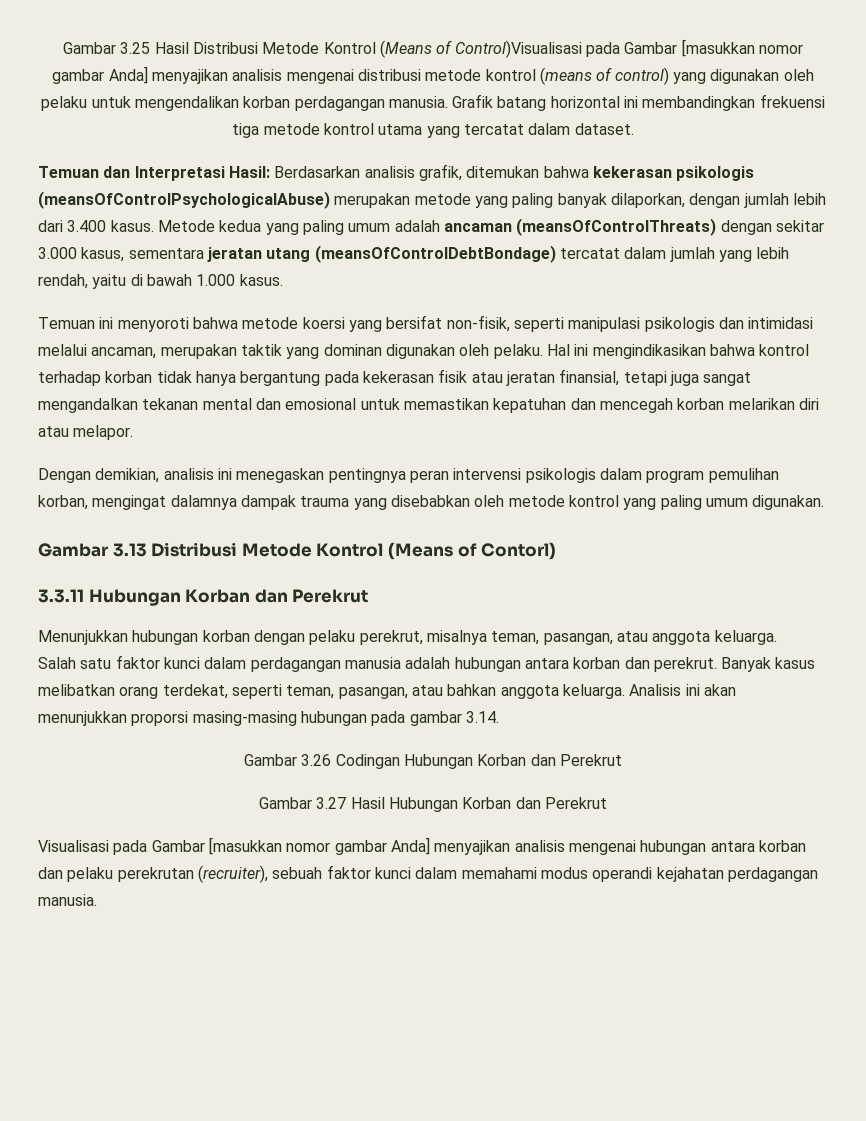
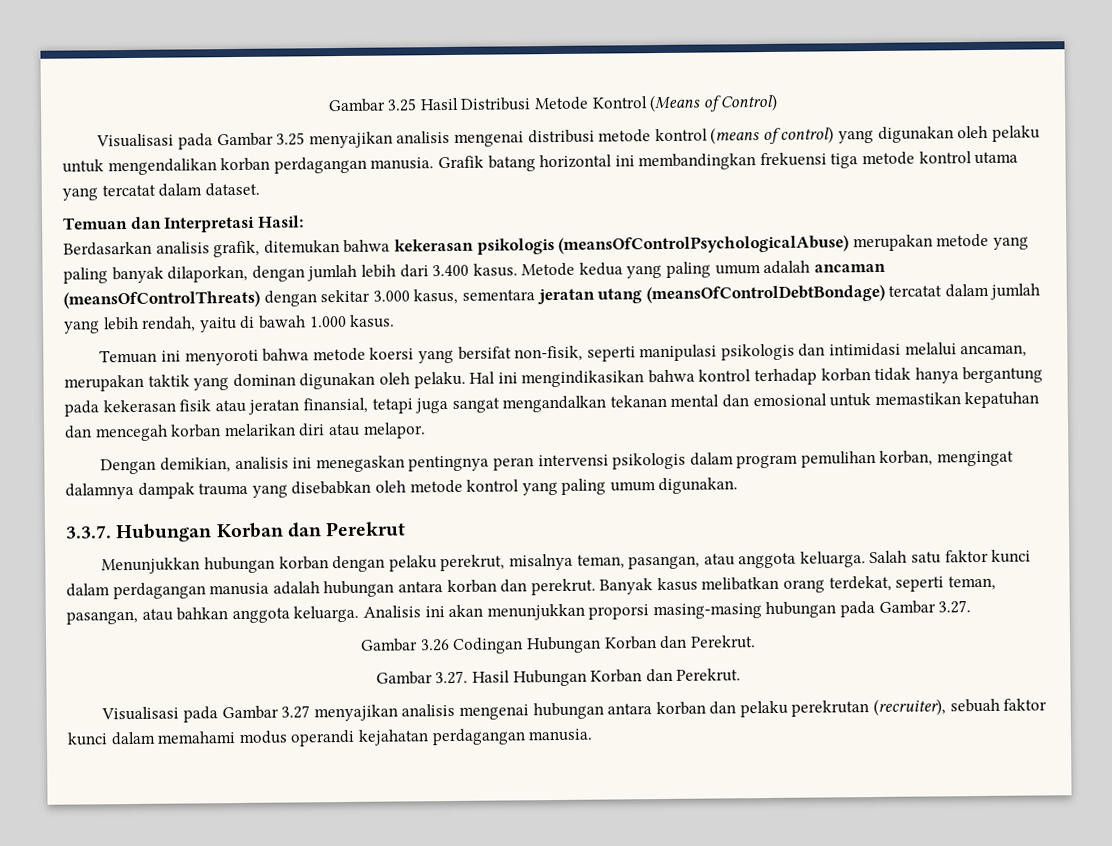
[454,39,803,58] [52,66,148,84] Control)Visualisasi pada Gambar [masukkan nomor gambar Anda] -> [720,93,779,112] [96,132,306,150] Control) // Visualisasi pada Gambar 3.25
(270, 172) none -> (304, 221) //
[38,542,557,560] [38,589,84,603] Gambar 3.13 Distribusi Metode Kontrol (Means of Contorl) // 3.3.11 -> [65,525,112,539] 3.3.7.
(777, 637) // -> (866, 559) none
[409,711,499,726] gambar 3.14. -> [878,600,972,614] Gambar 3.27.
[559,754,622,766] [259,797,347,809] Perekrut // Gambar 3.27 -> [690,635,756,649] [375,670,469,685] Perekrut. // Gambar 3.27.
[544,797,607,809] [38,837,430,855] Perekrut // Visualisasi pada Gambar [masukkan nomor gambar Anda] -> [676,668,742,682] [101,705,311,723] Perekrut. // Visualisasi pada Gambar 3.27

